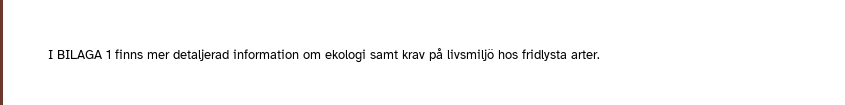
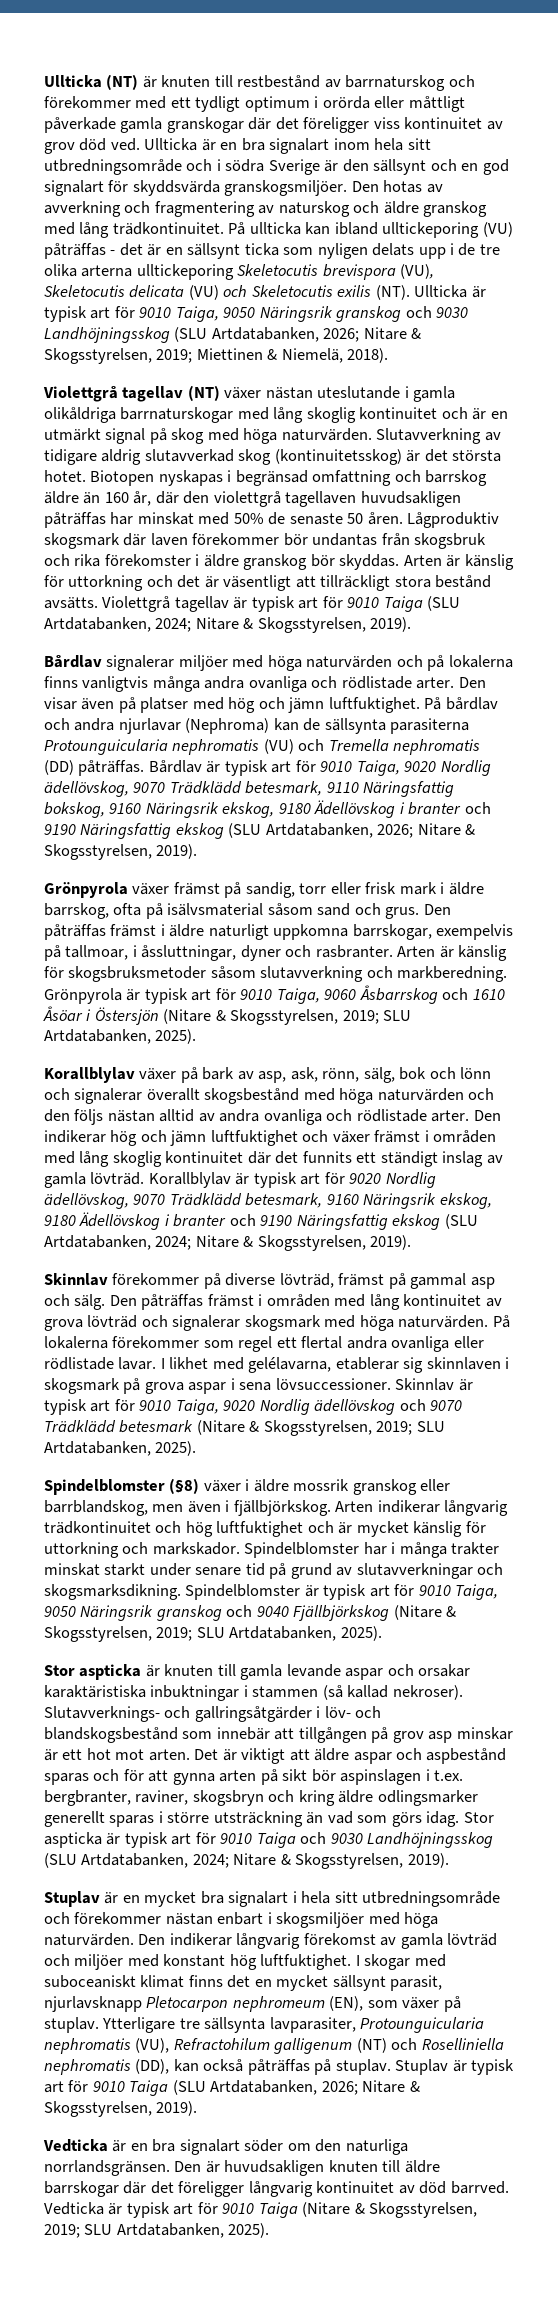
[48,48,601,63] I BILAGA 1 finns mer detaljerad information om ekologi samt krav på livsmiljö hos fridlysta arter. -> [44,74,475,91] [44,96,465,112] [44,117,503,133] [44,138,431,154] [44,159,509,175] [44,180,443,196] [44,201,488,217] [44,222,513,238] [44,243,500,259] [44,264,435,280] [44,285,486,300] [44,306,469,322] [44,327,422,343] [44,348,389,364] [43,385,456,402] [44,407,508,423] [44,428,501,444] [44,449,502,465] [44,470,488,486] [44,491,461,507] [44,512,500,528] [44,533,487,549] [44,554,514,570] [44,575,492,591] [44,596,461,612] [44,617,412,633] [44,655,513,671] [44,676,486,692] [44,697,498,713] [44,718,470,734] [44,739,481,755] [44,760,491,776] [44,781,455,797] [44,800,491,818] [44,823,476,839] [44,844,198,860] [44,882,484,898] [44,903,451,919] [44,924,514,940] [44,945,508,961] [44,966,508,982] [44,985,505,1004] [43,1006,412,1025] [44,1029,197,1044] [44,1067,492,1083] [44,1088,495,1104] [44,1109,501,1125] [44,1130,497,1146] [44,1151,503,1167] [44,1172,436,1188] [44,1193,492,1209] [44,1212,478,1230] [44,1235,412,1251] [44,1273,495,1289] [44,1294,502,1310] [44,1315,510,1331] [44,1336,484,1352] [44,1357,510,1373] [44,1378,473,1394] [44,1399,463,1415] [44,1420,445,1436] [44,1441,197,1456] [44,1478,451,1495] [44,1500,509,1516] [44,1521,486,1537] [44,1542,500,1558] [44,1563,504,1579] [44,1584,499,1600] [44,1605,457,1621] [44,1626,382,1642] [44,1664,471,1680] [44,1685,463,1701] [44,1706,382,1722] [44,1727,513,1743] [44,1748,507,1764] [44,1769,464,1785] [44,1790,478,1806] [44,1811,494,1827] [44,1832,494,1848] [44,1853,449,1869] [44,1891,501,1907] [44,1912,439,1928] [44,1933,498,1949] [44,1954,446,1970] [44,1975,443,1991] [44,1996,461,2012] [44,2017,485,2033] [44,2038,504,2054] [44,2059,515,2075] [44,2080,420,2096] [44,2101,198,2117] [43,2139,408,2155] [44,2160,440,2176] [44,2181,509,2197] [44,2202,478,2218] [44,2223,270,2238] Ullticka (NT) är knuten till restbestånd av barrnaturskog och förekommer med ett tydligt optimum i orörda eller måttligt påverkade gamla granskogar där det föreligger viss kontinuitet av grov död ved. Ullticka är en bra signalart inom hela sitt utbredningsområde och i södra Sverige är den sällsynt och en god signalart för skyddsvärda granskogsmiljöer. Den hotas av avverkning och fragmentering av naturskog och äldre granskog med lång trädkontinuitet. På ullticka kan ibland ulltickeporing (VU) påträffas - det är en sällsynt ticka som nyligen delats upp i de tre olika arterna ulltickeporing Skeletocutis brevispora (VU), Skeletocutis delicata (VU) och Skeletocutis exilis (NT). Ullticka är typisk art för 9010 Taiga, 9050 Näringsrik granskog och 9030 Landhöjningsskog (SLU Artdatabanken, 2026; Nitare & Skogsstyrelsen, 2019; Miettinen & Niemelä, 2018). // Violettgrå tagellav (NT) växer nästan uteslutande i gamla olikåldriga barrnaturskogar med lång skoglig kontinuitet och är en utmärkt signal på skog med höga naturvärden. Slutavverkning av tidigare aldrig slutavverkad skog (kontinuitetsskog) är det största hotet. Biotopen nyskapas i begränsad omfattning och barrskog äldre än 160 år, där den violettgrå tagellaven huvudsakligen påträffas har minskat med 50% de senaste 50 åren. Lågproduktiv skogsmark där laven förekommer bör undantas från skogsbruk och rika förekomster i äldre granskog bör skyddas. Arten är känslig för uttorkning och det är väsentligt att tillräckligt stora bestånd avsätts. Violettgrå tagellav är typisk art för 9010 Taiga (SLU Artdatabanken, 2024; Nitare & Skogsstyrelsen, 2019). // Bårdlav signalerar miljöer med höga naturvärden och på lokalerna finns vanligtvis många andra ovanliga och rödlistade arter. Den visar även på platser med hög och jämn luftfuktighet. På bårdlav och andra njurlavar (Nephroma) kan de sällsynta parasiterna Protounguicularia nephromatis (VU) och Tremella nephromatis (DD) påträffas. Bårdlav är typisk art för 9010 Taiga, 9020 Nordlig ädellövskog, 9070 Trädklädd betesmark, 9110 Näringsfattig bokskog, 9160 Näringsrik ekskog, 9180 Ädellövskog i branter och 9190 Näringsfattig ekskog (SLU Artdatabanken, 2026; Nitare & Skogsstyrelsen, 2019). // Grönpyrola växer främst på sandig, torr eller frisk mark i äldre barrskog, ofta på isälvsmaterial såsom sand och grus. Den påträffas främst i äldre naturligt uppkomna barrskogar, exempelvis på tallmoar, i åssluttningar, dyner och rasbranter. Arten är känslig för skogsbruksmetoder såsom slutavverkning och markberedning. Grönpyrola är typisk art för 9010 Taiga, 9060 Åsbarrskog och 1610 Åsöar i Östersjön (Nitare & Skogsstyrelsen, 2019; SLU Artdatabanken, 2025). // Korallblylav växer på bark av asp, ask, rönn, sälg, bok och lönn och signalerar överallt skogsbestånd med höga naturvärden och den följs nästan alltid av andra ovanliga och rödlistade arter. Den indikerar hög och jämn luftfuktighet och växer främst i områden med lång skoglig kontinuitet där det funnits ett ständigt inslag av gamla lövträd. Korallblylav är typisk art för 9020 Nordlig ädellövskog, 9070 Trädklädd betesmark, 9160 Näringsrik ekskog, 9180 Ädellövskog i branter och 9190 Näringsfattig ekskog (SLU Artdatabanken, 2024; Nitare & Skogsstyrelsen, 2019). // Skinnlav förekommer på diverse lövträd, främst på gammal asp och sälg. Den påträffas främst i områden med lång kontinuitet av grova lövträd och signalerar skogsmark med höga naturvärden. På lokalerna förekommer som regel ett flertal andra ovanliga eller rödlistade lavar. I likhet med gelélavarna, etablerar sig skinnlaven i skogsmark på grova aspar i sena lövsuccessioner. Skinnlav är typisk art för 9010 Taiga, 9020 Nordlig ädellövskog och 9070 Trädklädd betesmark (Nitare & Skogsstyrelsen, 2019; SLU Artdatabanken, 2025). // Spindelblomster (§8) växer i äldre mossrik granskog eller barrblandskog, men även i fjällbjörkskog. Arten indikerar långvarig trädkontinuitet och hög luftfuktighet och är mycket känslig för uttorkning och markskador. Spindelblomster har i många trakter minskat starkt under senare tid på grund av slutavverkningar och skogsmarksdikning. Spindelblomster är typisk art för 9010 Taiga, 9050 Näringsrik granskog och 9040 Fjällbjörkskog (Nitare & Skogsstyrelsen, 2019; SLU Artdatabanken, 2025). // Stor aspticka är knuten till gamla levande aspar och orsakar karaktäristiska inbuktningar i stammen (så kallad nekroser). Slutavverknings- och gallringsåtgärder i löv- och blandskogsbestånd som innebär att tillgången på grov asp minskar är ett hot mot arten. Det är viktigt att äldre aspar och aspbestånd sparas och för att gynna arten på sikt bör aspinslagen i t.ex. bergbranter, raviner, skogsbryn och kring äldre odlingsmarker generellt sparas i större utsträckning än vad som görs idag. Stor aspticka är typisk art för 9010 Taiga och 9030 Landhöjningsskog (SLU Artdatabanken, 2024; Nitare & Skogsstyrelsen, 2019). // Stuplav är en mycket bra signalart i hela sitt utbredningsområde och förekommer nästan enbart i skogsmiljöer med höga naturvärden. Den indikerar långvarig förekomst av gamla lövträd och miljöer med konstant hög luftfuktighet. I skogar med suboceaniskt klimat finns det en mycket sällsynt parasit, njurlavsknapp Pletocarpon nephromeum (EN), som växer på stuplav. Ytterligare tre sällsynta lavparasiter, Protounguicularia nephromatis (VU), Refractohilum galligenum (NT) och Roselliniella nephromatis (DD), kan också påträffas på stuplav. Stuplav är typisk art för 9010 Taiga (SLU Artdatabanken, 2026; Nitare & Skogsstyrelsen, 2019). // Vedticka är en bra signalart söder om den naturliga norrlandsgränsen. Den är huvudsakligen knuten till äldre barrskogar där det föreligger långvarig kontinuitet av död barrved. Vedticka är typisk art för 9010 Taiga (Nitare & Skogsstyrelsen, 2019; SLU Artdatabanken, 2025).

